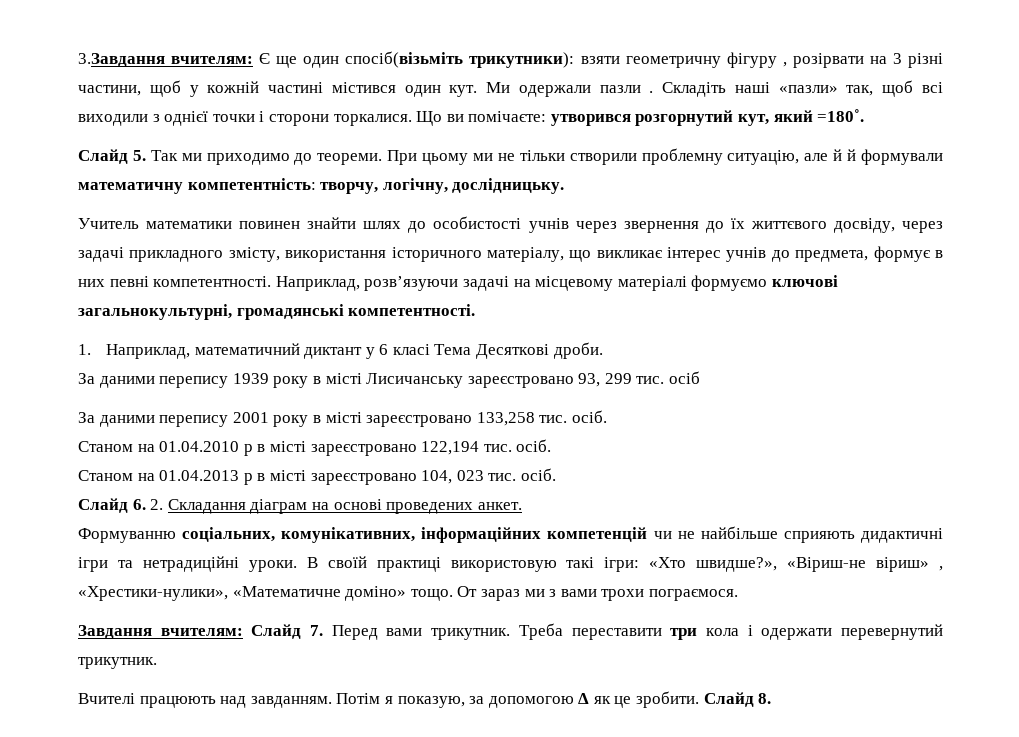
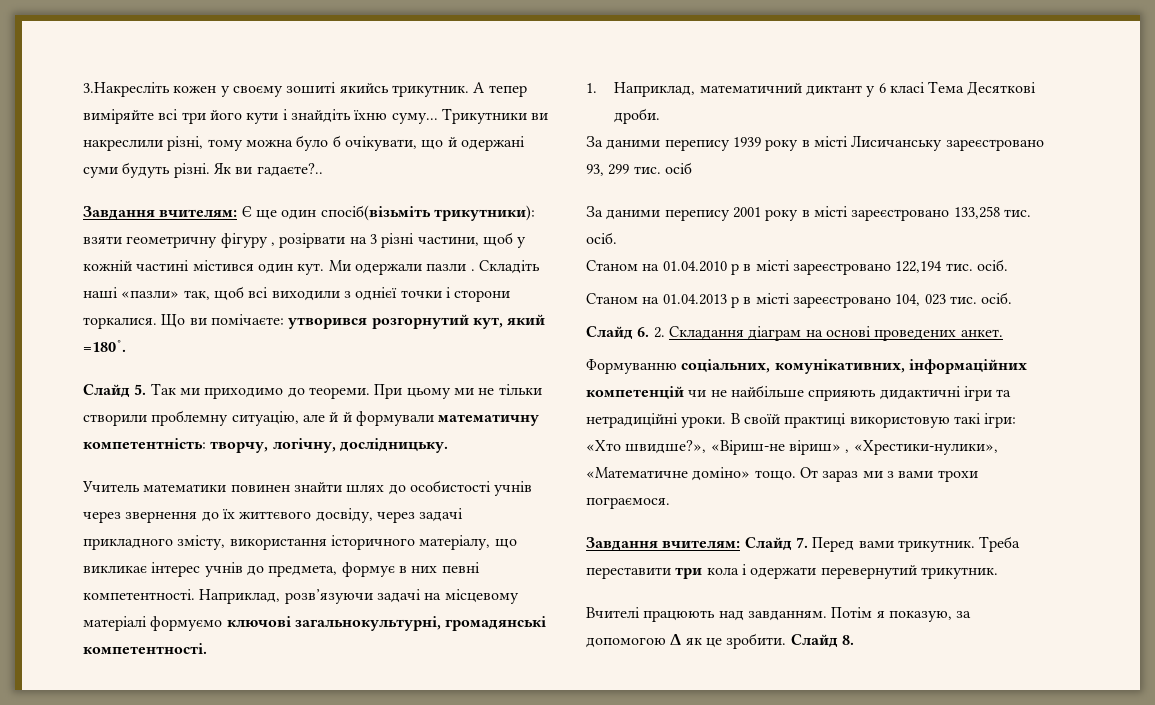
[78,53,165,67] 3.Завдання -> [83,82,527,97] [83,108,549,124] [83,135,525,151] [83,162,323,178] [83,206,155,220] 3.Накресліть кожен у своєму зошиті якийсь трикутник. А тепер виміряйте всі три його кути і знайдіть їхню суму... Трикутники ви накреслили різні, тому можна було б очікувати, що й одержані суми будуть різні. Як ви гадаєте?.. // Завдання

